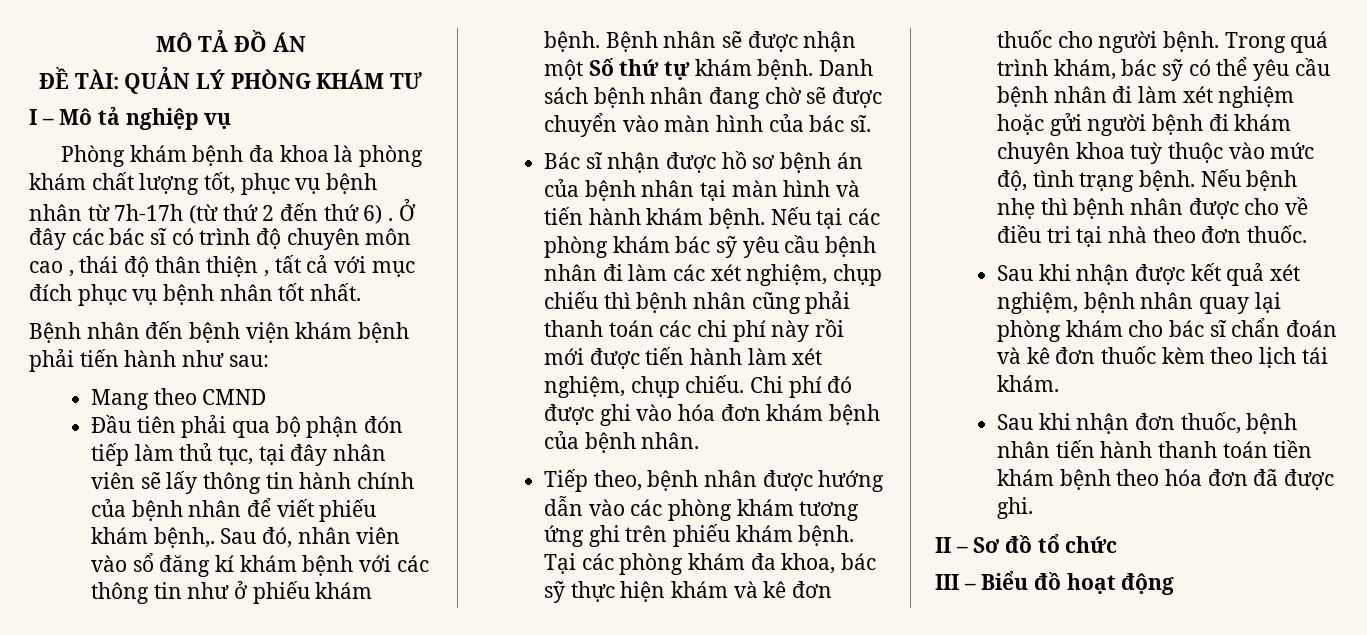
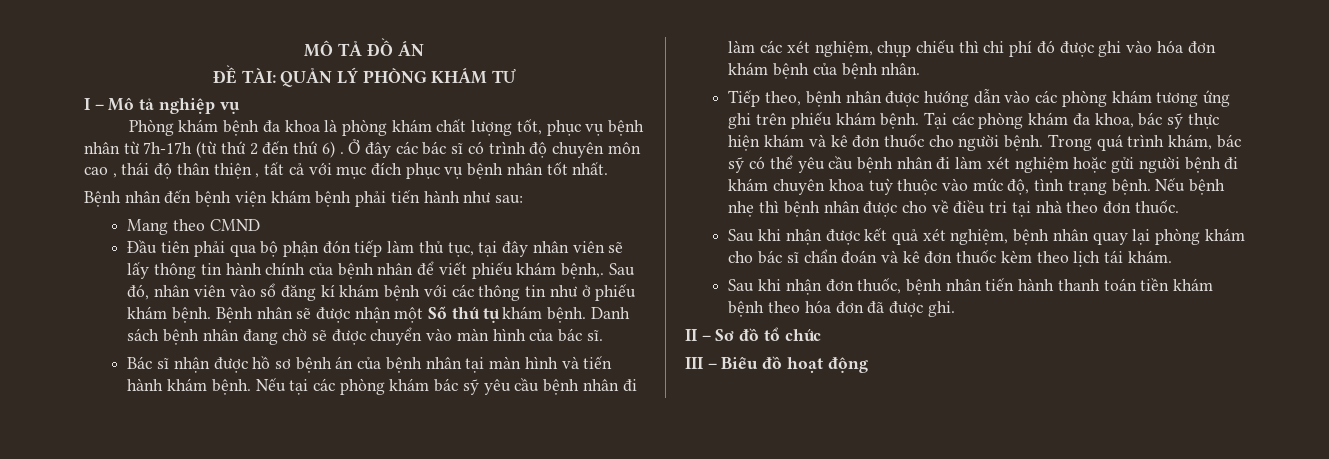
[636,291,851,314] [543,319,844,342] [543,347,823,369] [543,375,783,398] bệnh nhân cũng phải thanh toán các chi phí này rồi mới được tiến hành làm xét nghiệm, chụp chiếu. Chi -> [983,41,1005,53] chi

